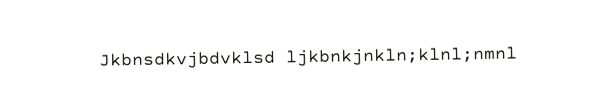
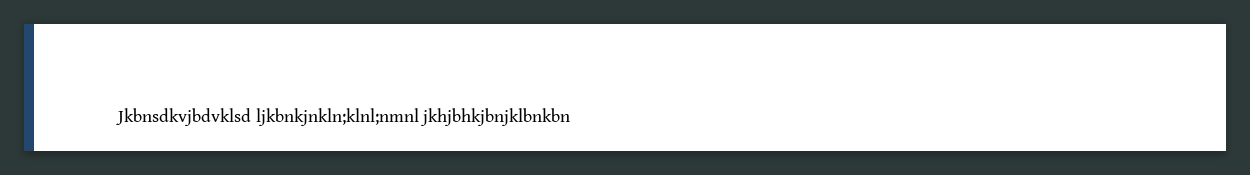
(518, 56) none -> [420,108,571,126] jkhjbhkjbnjklbnkbn

